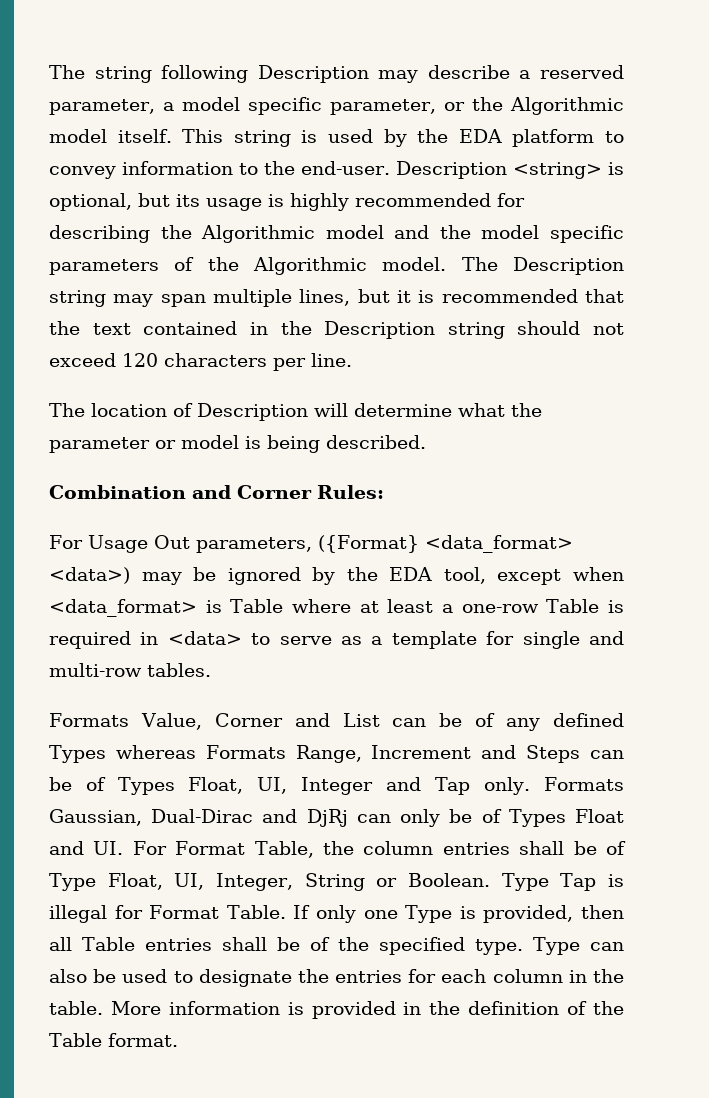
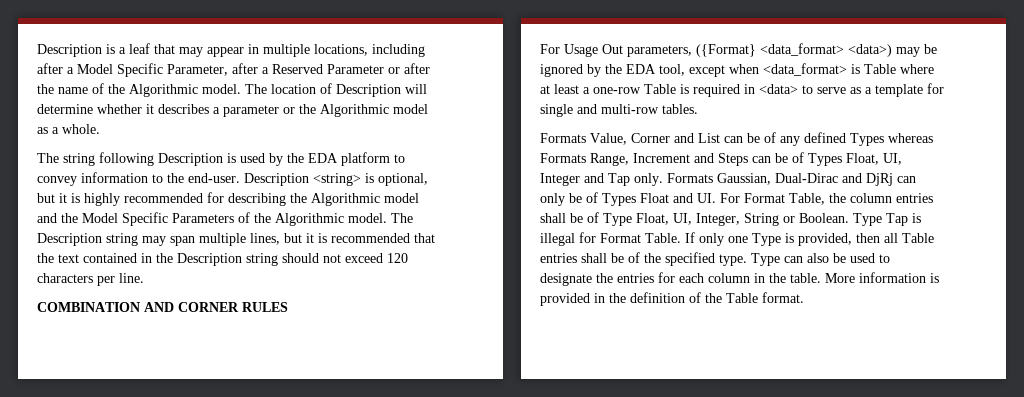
[49,65,624,83] [49,97,624,115] [49,129,291,147] The string following Description may describe a reserved parameter, a model specific parameter, or the Algorithmic model itself. This string -> [37,43,425,57] [37,63,430,77] [37,83,427,97] [37,104,428,117] [37,124,100,134] [37,152,223,166] Description is a leaf that may appear in multiple locations, including after a Model Specific Parameter, after a Reserved Parameter or after the name of the Algorithmic model. The location of Description will determine whether it describes a parameter or the Algorithmic model as a whole. // The string following Description
[176,194,262,211] its usage -> [59,193,67,203] it
[481,225,624,243] [49,259,159,275] model specific parameters -> [82,212,234,226] Model Specific Parameters
[49,403,542,421] [49,435,426,453] [49,485,384,499] The location of Description will determine what the parameter or model is being described. // Combination and Corner Rules: -> [37,302,288,312] COMBINATION AND CORNER RULES

